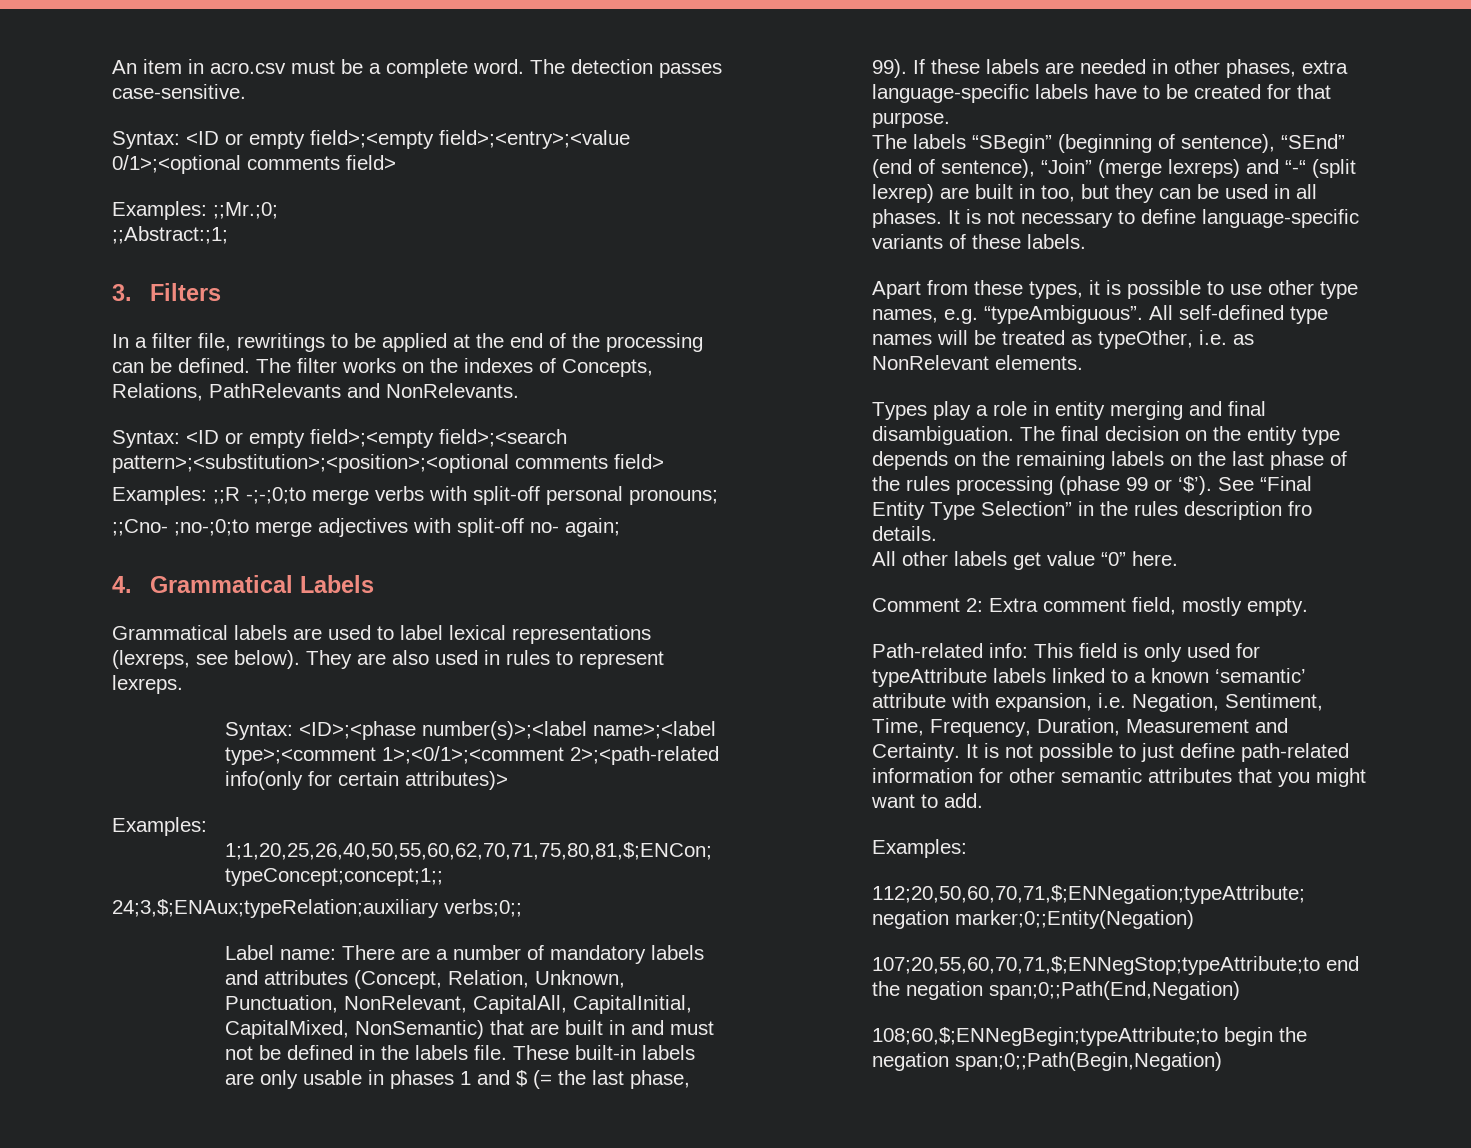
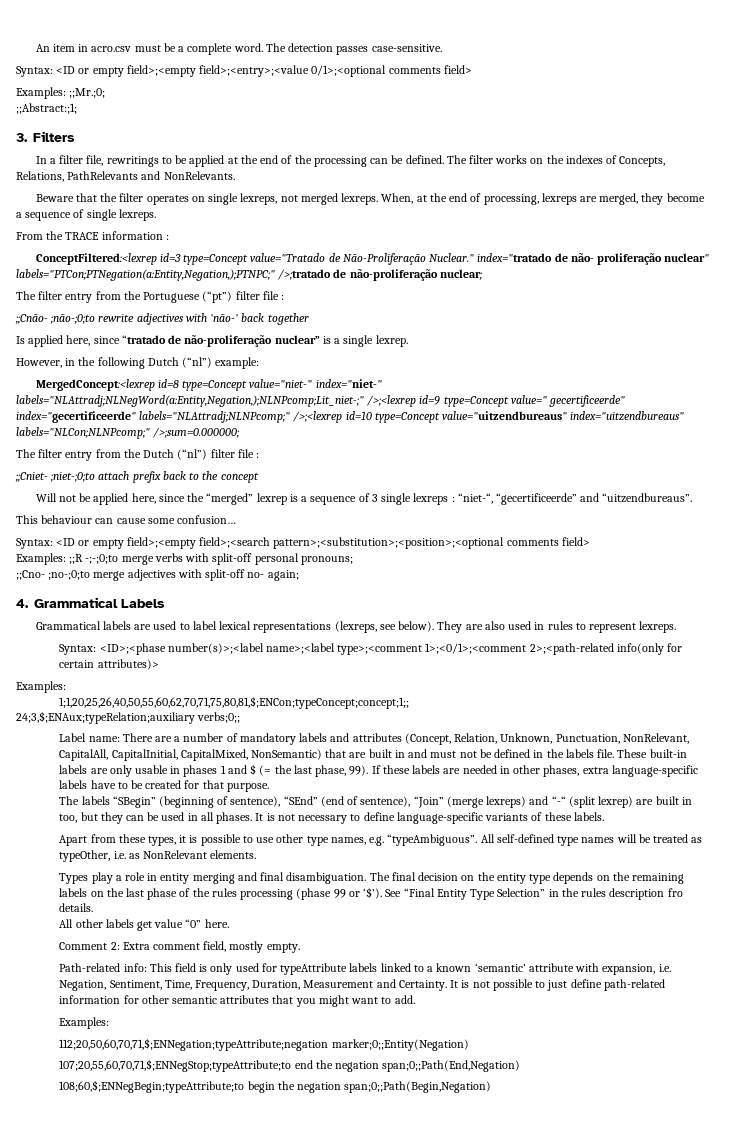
(519, 390) none -> [35,193,705,205] [16,209,156,221] [16,231,169,240] [35,253,710,265] [16,269,482,281] [16,291,285,303] [15,313,309,325] [16,335,408,347] [16,357,260,369] [35,379,382,391] [16,395,626,407] [16,411,685,423] [16,427,240,439] [16,449,260,461] [15,471,259,483] [35,493,693,505] [16,515,237,524] // Beware that the filter operates on single lexreps, not merged lexreps. When, at the end of processing, lexreps are merged, they become a sequence of single lexreps. // From the TRACE information : // ConceptFiltered:<lexrep id=3 type=Concept value="Tratado de Não-Proliferação Nuclear." index="tratado de não- proliferação nuclear" labels="PTCon;PTNegation(a:Entity,Negation,);PTNPC;" />;tratado de não-proliferação nuclear; // The filter entry from the Portuguese (“pt”) filter file : // ;;Cnão- ;não-;0;to rewrite adjectives with 'não-' back together // Is applied here, since “tratado de não-proliferação nuclear” is a single lexrep. // However, in the following Dutch (“nl”) example: // MergedConcept:<lexrep id=8 type=Concept value="niet-" index="niet-" labels="NLAttradj;NLNegWord(a:Entity,Negation,);NLNPcomp;Lit_niet-;" />;<lexrep id=9 type=Concept value=" gecertificeerde" index="gecertificeerde" labels="NLAttradj;NLNPcomp;" />;<lexrep id=10 type=Concept value="uitzendbureaus" index="uitzendbureaus" labels="NLCon;NLNPcomp;" />;sum=0.000000; // The filter entry from the Dutch (“nl”) filter file : // ;;Cniet- ;niet-;0;to attach prefix back to the concept // Will not be applied here, since the “merged” lexrep is a sequence of 3 single lexreps : “niet-“, “gecertificeerde” and “uitzendbureaus”. // This behaviour can cause some confusion…

